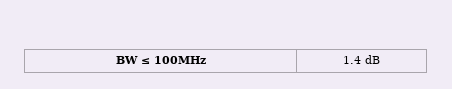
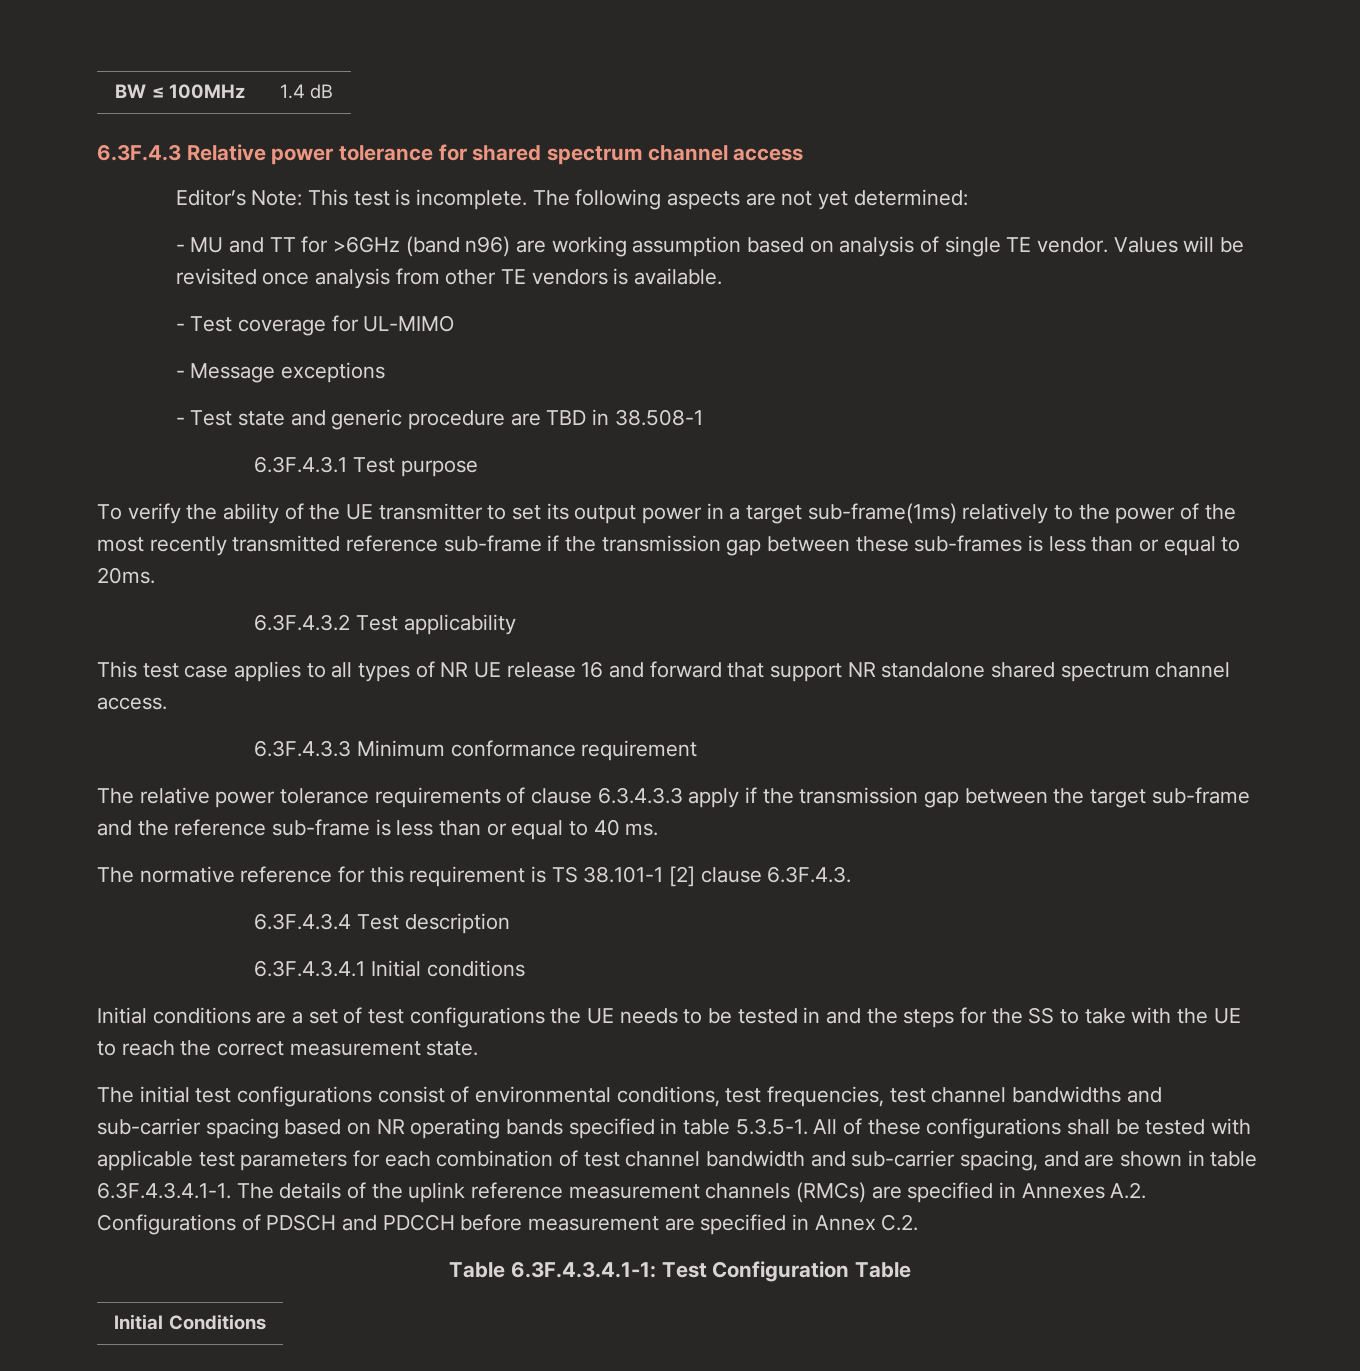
(380, 59) none -> [97,144,804,165] [175,189,968,210] [175,236,1245,257] [175,268,723,289] [175,315,455,336] [175,362,386,383] [175,409,703,430] [254,456,478,477] [97,503,1236,524] [97,535,1241,556] [97,567,155,584] [254,614,516,635] [97,661,1231,682] [97,697,167,710] [254,740,698,761] [97,787,1250,808] [97,819,659,840] [97,866,852,887] [254,913,510,934] [254,960,525,977] [97,1007,1241,1028] [97,1040,479,1056] [97,1086,1162,1107] [97,1118,1252,1139] [97,1150,1258,1171] [97,1182,1147,1203] [97,1214,919,1235] [449,1261,911,1282] [114,1314,266,1330] // 6.3F.4.3 Relative power tolerance for shared spectrum channel access // Editor’s Note: This test is incomplete. The following aspects are not yet determined: // - MU and TT for >6GHz (band n96) are working assumption based on analysis of single TE vendor. Values will be revisited once analysis from other TE vendors is available. // - Test coverage for UL-MIMO // - Message exceptions // - Test state and generic procedure are TBD in 38.508-1 // 6.3F.4.3.1 Test purpose // To verify the ability of the UE transmitter to set its output power in a target sub-frame(1ms) relatively to the power of the most recently transmitted reference sub-frame if the transmission gap between these sub-frames is less than or equal to 20ms. // 6.3F.4.3.2 Test applicability // This test case applies to all types of NR UE release 16 and forward that support NR standalone shared spectrum channel access. // 6.3F.4.3.3 Minimum conformance requirement // The relative power tolerance requirements of clause 6.3.4.3.3 apply if the transmission gap between the target sub-frame and the reference sub-frame is less than or equal to 40 ms. // The normative reference for this requirement is TS 38.101-1 [2] clause 6.3F.4.3. // 6.3F.4.3.4 Test description // 6.3F.4.3.4.1 Initial conditions // Initial conditions are a set of test configurations the UE needs to be tested in and the steps for the SS to take with the UE to reach the correct measurement state. // The initial test configurations consist of environmental conditions, test frequencies, test channel bandwidths and sub-carrier spacing based on NR operating bands specified in table 5.3.5-1. All of these configurations shall be tested with applicable test parameters for each combination of test channel bandwidth and sub-carrier spacing, and are shown in table 6.3F.4.3.4.1-1. The details of the uplink reference measurement channels (RMCs) are specified in Annexes A.2. Configurations of PDSCH and PDCCH before measurement are specified in Annex C.2. // Table 6.3F.4.3.4.1-1: Test Configuration Table // Initial Conditions

